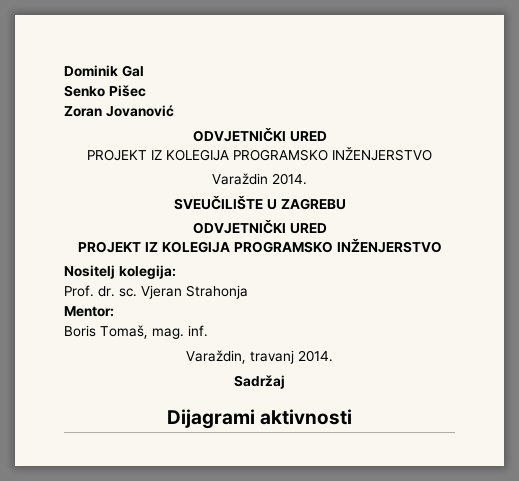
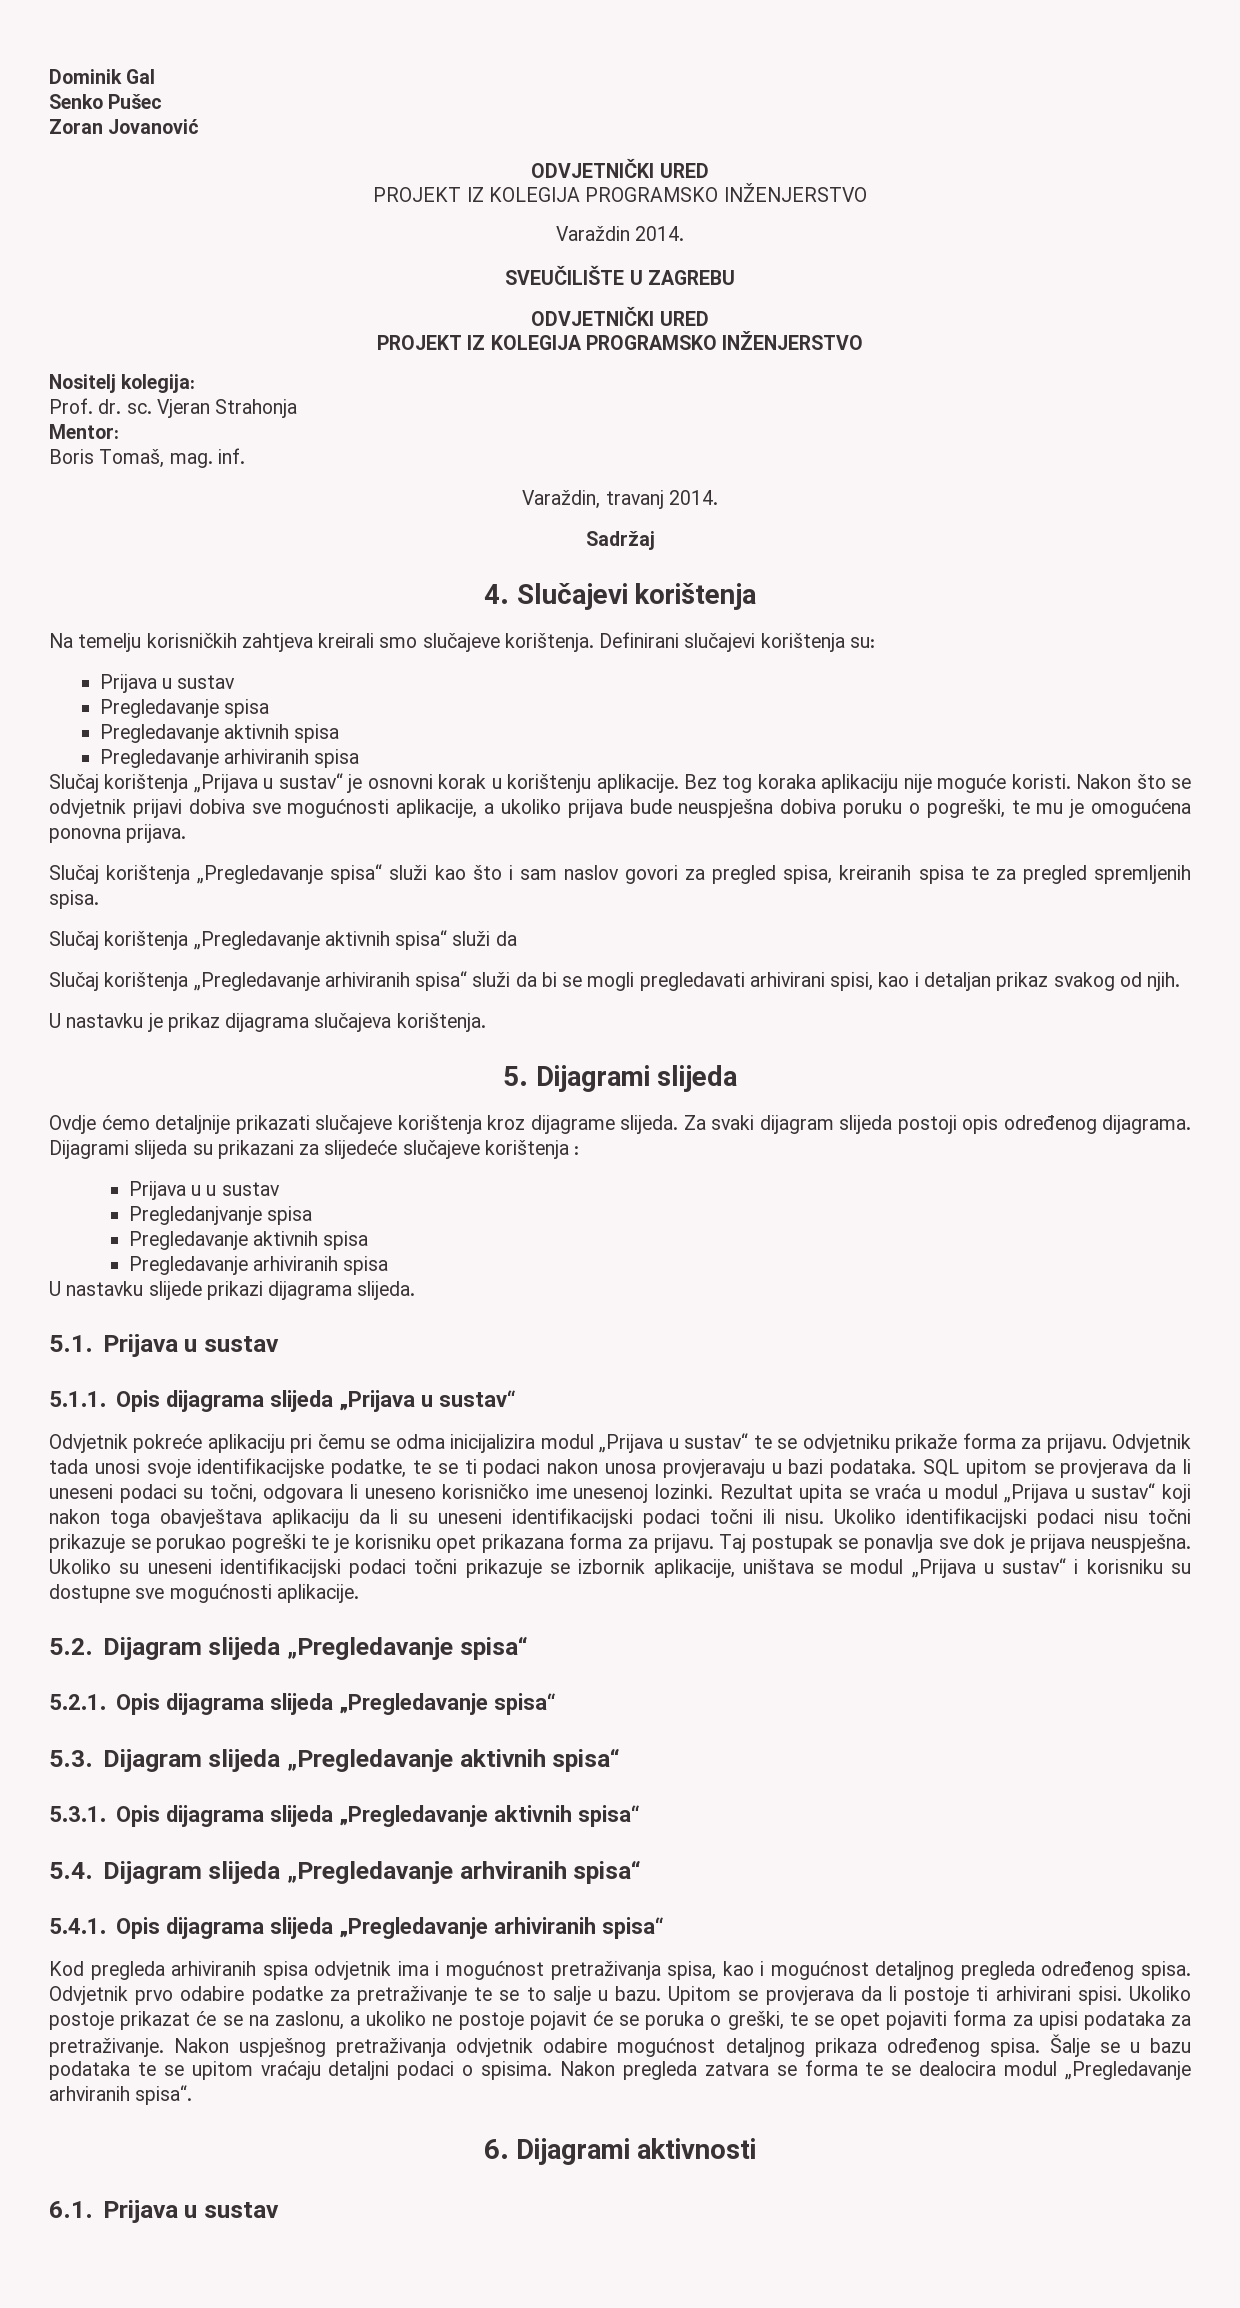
[109,85,146,97] Pišec -> [108,94,163,109] Pušec
[166,409,353,429] Dijagrami aktivnosti -> [484,583,756,610] [49,632,875,652] [99,674,236,693] [99,699,269,718] [99,724,340,743] [99,749,360,768] [49,773,1192,793] [49,799,1192,818] [49,824,187,843] [49,864,1191,884] [49,890,99,909] [49,930,517,950] [49,971,1181,991] [49,1013,486,1032] [503,1065,737,1092] [49,1115,1191,1134] [49,1140,580,1159] [128,1181,280,1200] [128,1206,313,1225] [128,1231,369,1250] [128,1256,389,1275] [49,1281,416,1300] [49,1334,279,1357] [49,1390,516,1412] [49,1433,1192,1453] [49,1458,1191,1478] [49,1483,1191,1503] [49,1508,1191,1528] [49,1533,1192,1553] [49,1558,1192,1578] [49,1584,359,1603] [49,1636,528,1660] [49,1693,556,1715] [49,1748,621,1772] [49,1805,640,1827] [49,1860,642,1884] [49,1917,664,1939] [49,1961,1191,1980] [49,1986,1191,2005] [49,2010,1191,2030] [49,2034,1192,2057] [49,2060,1192,2080] [49,2085,193,2105] [483,2138,757,2165] [49,2200,279,2223] 4. Slučajevi korištenja // Na temelju korisničkih zahtjeva kreirali smo slučajeve korištenja. Definirani slučajevi korištenja su: // Prijava u sustav // Pregledavanje spisa // Pregledavanje aktivnih spisa // Pregledavanje arhiviranih spisa // Slučaj korištenja „Prijava u sustav“ je osnovni korak u korištenju aplikacije. Bez tog koraka aplikaciju nije moguće koristi. Nakon što se odvjetnik prijavi dobiva sve mogućnosti aplikacije, a ukoliko prijava bude neuspješna dobiva poruku o pogreški, te mu je omogućena ponovna prijava. // Slučaj korištenja „Pregledavanje spisa“ služi kao što i sam naslov govori za pregled spisa, kreiranih spisa te za pregled spremljenih spisa. // Slučaj korištenja „Pregledavanje aktivnih spisa“ služi da // Slučaj korištenja „Pregledavanje arhiviranih spisa“ služi da bi se mogli pregledavati arhivirani spisi, kao i detaljan prikaz svakog od njih. // U nastavku je prikaz dijagrama slučajeva korištenja. // 5. Dijagrami slijeda // Ovdje ćemo detaljnije prikazati slučajeve korištenja kroz dijagrame slijeda. Za svaki dijagram slijeda postoji opis određenog dijagrama. Dijagrami slijeda su prikazani za slijedeće slučajeve korištenja : // Prijava u u sustav // Pregledanjvanje spisa // Pregledavanje aktivnih spisa // Pregledavanje arhiviranih spisa // U nastavku slijede prikazi dijagrama slijeda. // 5.1. Prijava u sustav // 5.1.1. Opis dijagrama slijeda „Prijava u sustav“ // Odvjetnik pokreće aplikaciju pri čemu se odma inicijalizira modul „Prijava u sustav“ te se odvjetniku prikaže forma za prijavu. Odvjetnik tada unosi svoje identifikacijske podatke, te se ti podaci nakon unosa provjeravaju u bazi podataka. SQL upitom se provjerava da li uneseni podaci su točni, odgovara li uneseno korisničko ime unesenoj lozinki. Rezultat upita se vraća u modul „Prijava u sustav“ koji nakon toga obavještava aplikaciju da li su uneseni identifikacijski podaci točni ili nisu. Ukoliko identifikacijski podaci nisu točni prikazuje se porukao pogreški te je korisniku opet prikazana forma za prijavu. Taj postupak se ponavlja sve dok je prijava neuspješna. Ukoliko su uneseni identifikacijski podaci točni prikazuje se izbornik aplikacije, uništava se modul „Prijava u sustav“ i korisniku su dostupne sve mogućnosti aplikacije. // 5.2. Dijagram slijeda „Pregledavanje spisa“ // 5.2.1. Opis dijagrama slijeda „Pregledavanje spisa“ // 5.3. Dijagram slijeda „Pregledavanje aktivnih spisa“ // 5.3.1. Opis dijagrama slijeda „Pregledavanje aktivnih spisa“ // 5.4. Dijagram slijeda „Pregledavanje arhviranih spisa“ // 5.4.1. Opis dijagrama slijeda „Pregledavanje arhiviranih spisa“ // Kod pregleda arhiviranih spisa odvjetnik ima i mogućnost pretraživanja spisa, kao i mogućnost detaljnog pregleda određenog spisa. Odvjetnik prvo odabire podatke za pretraživanje te se to salje u bazu. Upitom se provjerava da li postoje ti arhivirani spisi. Ukoliko postoje prikazat će se na zaslonu, a ukoliko ne postoje pojavit će se poruka o greški, te se opet pojaviti forma za upisi podataka za pretraživanje. Nakon uspješnog pretraživanja odvjetnik odabire mogućnost detaljnog prikaza određenog spisa. Šalje se u bazu podataka te se upitom vraćaju detaljni podaci o spisima. Nakon pregleda zatvara se forma te se dealocira modul „Pregledavanje arhviranih spisa“. // 6. Dijagrami aktivnosti // 6.1. Prijava u sustav

